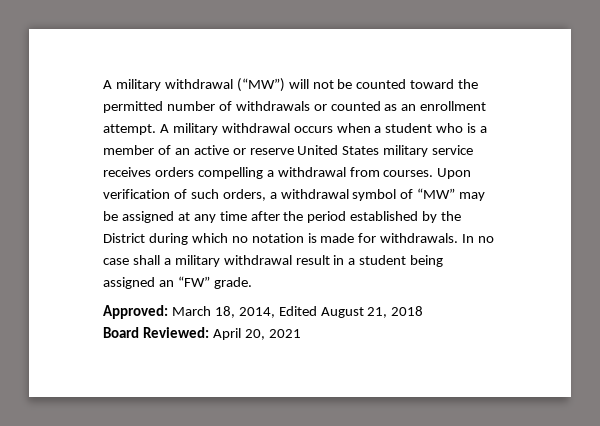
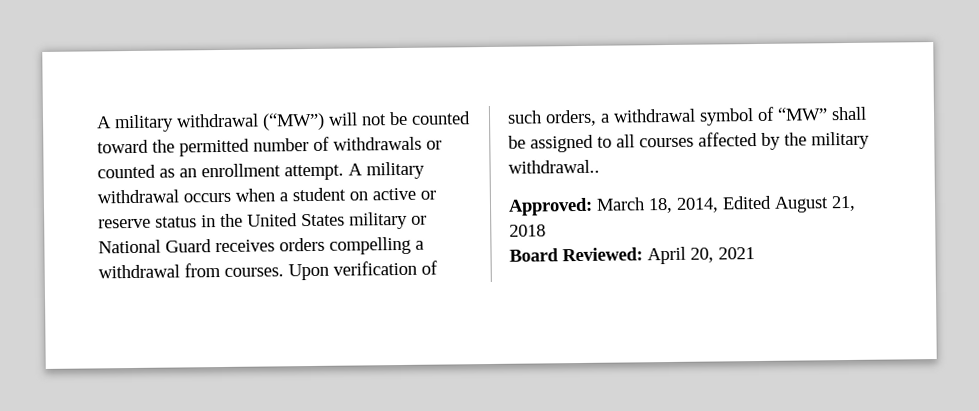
[436,123,488,133] [103,145,474,157] who is a member of an active or reserve United States military service -> [349,187,436,201] [98,211,427,230] [98,239,212,254] on active or reserve status in the United States military or National Guard
[459,192,486,201] may -> [831,106,867,121] shall
[177,211,462,223] [103,233,495,245] [103,255,444,267] [103,276,252,289] at any time after the period established by the District during which no notation is made for withdrawals. In no case shall a military withdrawal result in a student being assigned an “FW” grade. -> [597,131,870,150] [508,159,600,174] to all courses affected by the military withdrawal..

